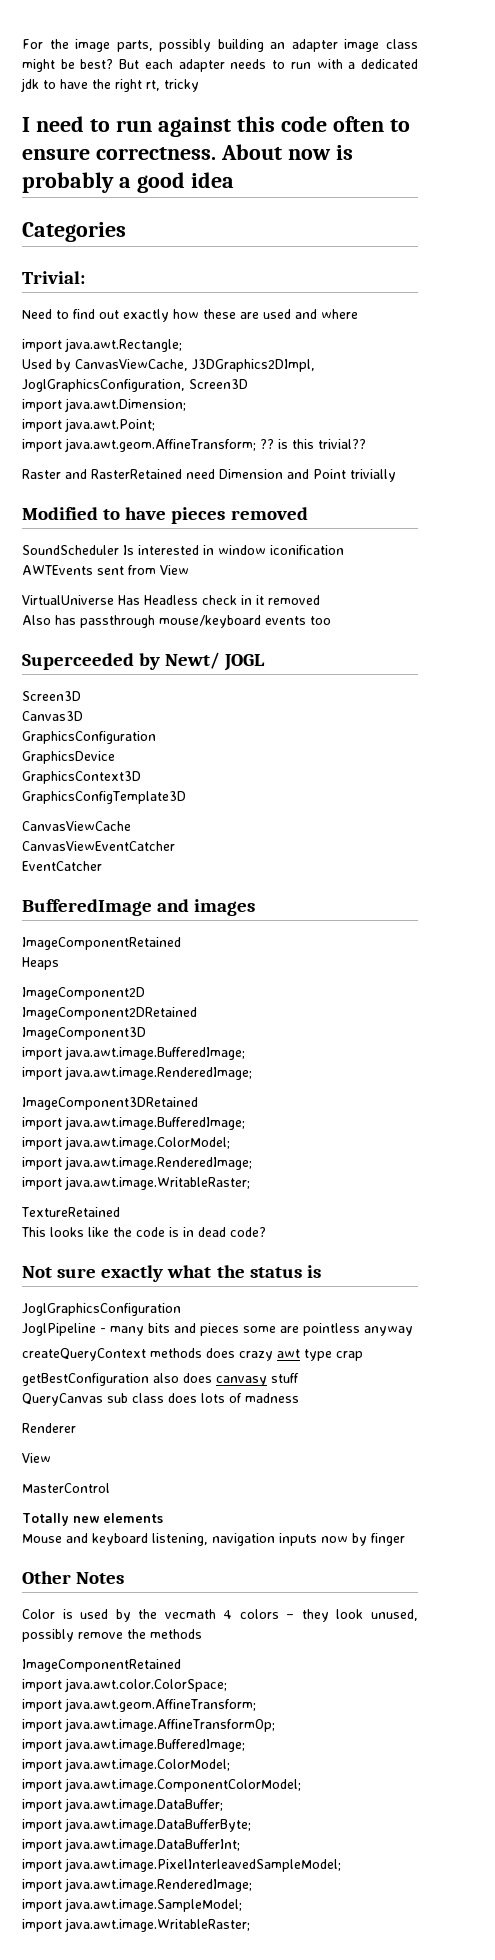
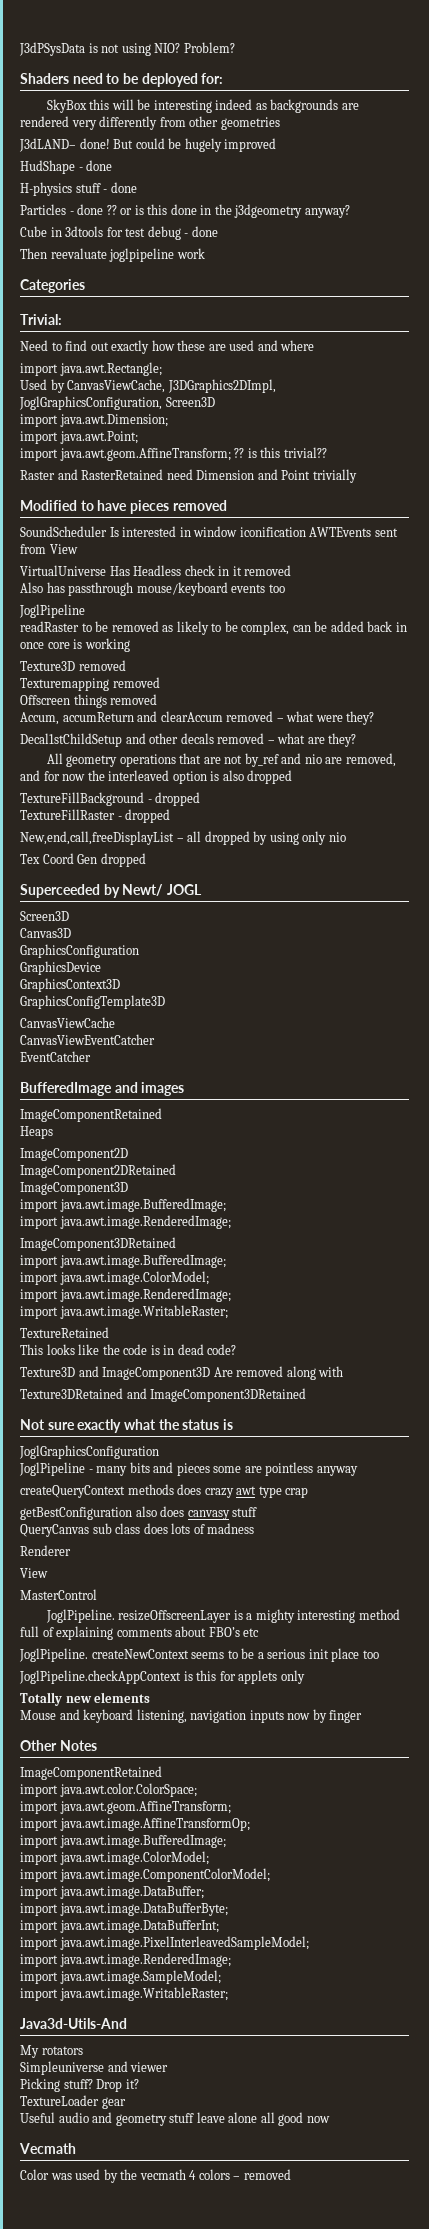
[22,39,418,52] [22,59,419,72] [21,78,199,92] [22,116,410,137] [22,144,353,160] [22,172,234,193] For the image parts, possibly building an adapter image class might be best? But each adapter needs to run with a dedicated jdk to have the right rt, tricky // I need to run against this code often to ensure correctness. About now is probably a good idea -> [19,42,235,56] [20,73,224,87] [46,99,359,113] [20,116,280,130] [19,138,277,152] [20,160,113,174] [20,182,137,196] [20,204,350,218] [20,226,218,240] [20,248,205,262] J3dPSysData is not using NIO? Problem? // Shaders need to be deployed for: // SkyBox this will be interesting indeed as backgrounds are rendered very differently from other geometries // J3dLAND– done! But could be hugely improved // HudShape - done // H-physics stuff - done // Particles - done ?? or is this done in the j3dgeometry anyway? // Cube in 3dtools for test debug - done // Then reevaluate joglpipeline work
(331, 620) none -> [19,604,85,618] [20,621,407,635] [20,638,130,652] [20,660,126,671] [20,677,160,691] [20,694,158,708] [20,711,375,725] [20,733,357,747] [46,753,396,767] [20,770,293,784] [20,792,201,806] [20,809,171,823] [20,831,346,845] [20,853,146,867] // JoglPipeline // readRaster to be removed as likely to be complex, can be added back in once core is working // Texture3D removed // Texturemapping removed // Offscreen things removed // Accum, accumReturn and clearAccum removed – what were they? // Decal1stChildSetup and other decals removed – what are they? // All geometry operations that are not by_ref and nio are removed, and for now the interleaved option is also dropped // TextureFillBackground - dropped // TextureFillRaster - dropped // New,end,call,freeDisplayList – all dropped by using only nio // Tex Coord Gen dropped
(266, 1232) none -> [20,1366,344,1380] [20,1388,307,1402] // Texture3D and ImageComponent3D Are removed along with // Texture3DRetained and ImageComponent3DRetained
(110, 1488) none -> [45,1609,400,1623] [20,1626,260,1640] [19,1648,379,1662] [19,1670,305,1684] // JoglPipeline. resizeOffscreenLayer is a mighty interesting method full of explaining comments about FBO’s etc // JoglPipeline. createNewContext seems to be a serious init place too // JoglPipeline.checkAppContext is this for applets only
[22,1609,418,1622] [22,1629,202,1642] // Color is used by the vecmath 4 colors – they look unused, possibly remove the methods -> (97, 1745) none
(250, 1925) none -> [20,2018,127,2029] [20,2045,83,2058] [20,2061,169,2075] [20,2078,139,2092] [20,2095,126,2109] [20,2112,330,2126] [19,2143,76,2154] [20,2169,291,2183] // Java3d-Utils-And // My rotators // Simpleuniverse and viewer // Picking stuff? Drop it? // TextureLoader gear // Useful audio and geometry stuff leave alone all good now // Vecmath // Color was used by the vecmath 4 colors – removed

